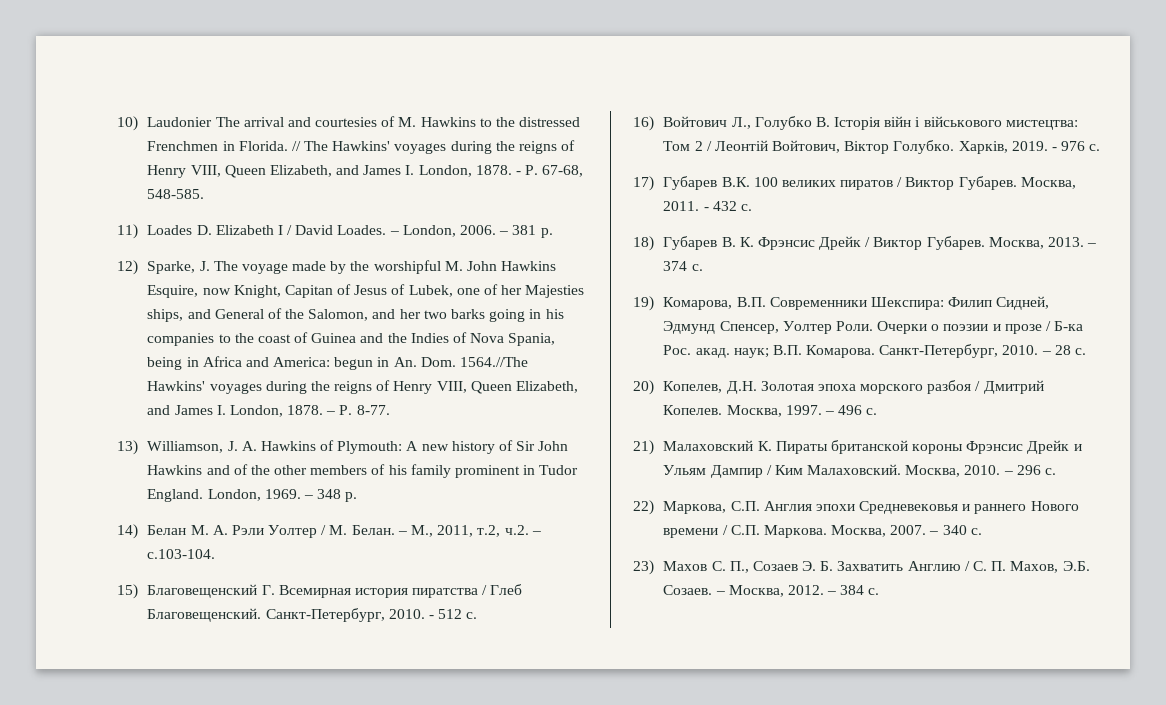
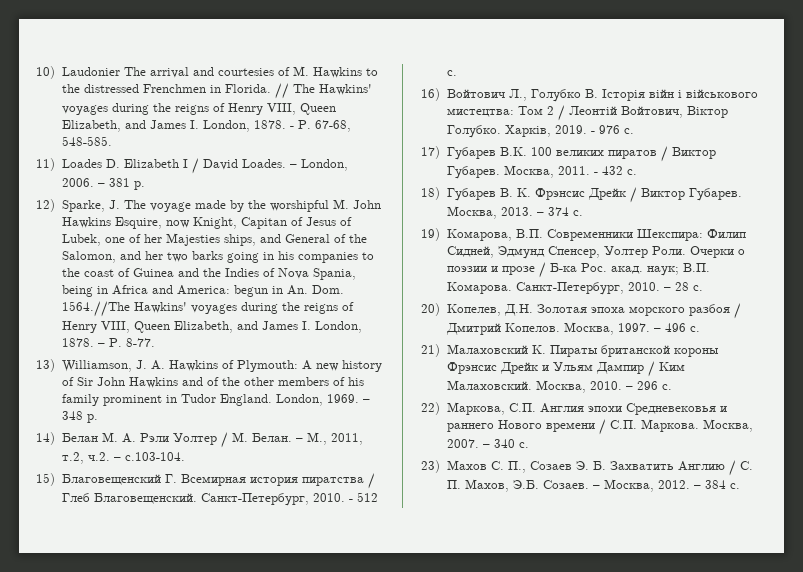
[663,405,723,415] Копелев. -> [504,323,560,332] Копелов.

